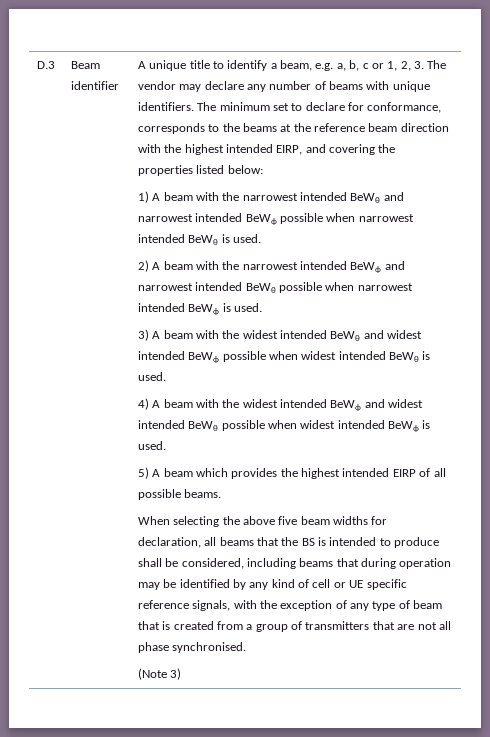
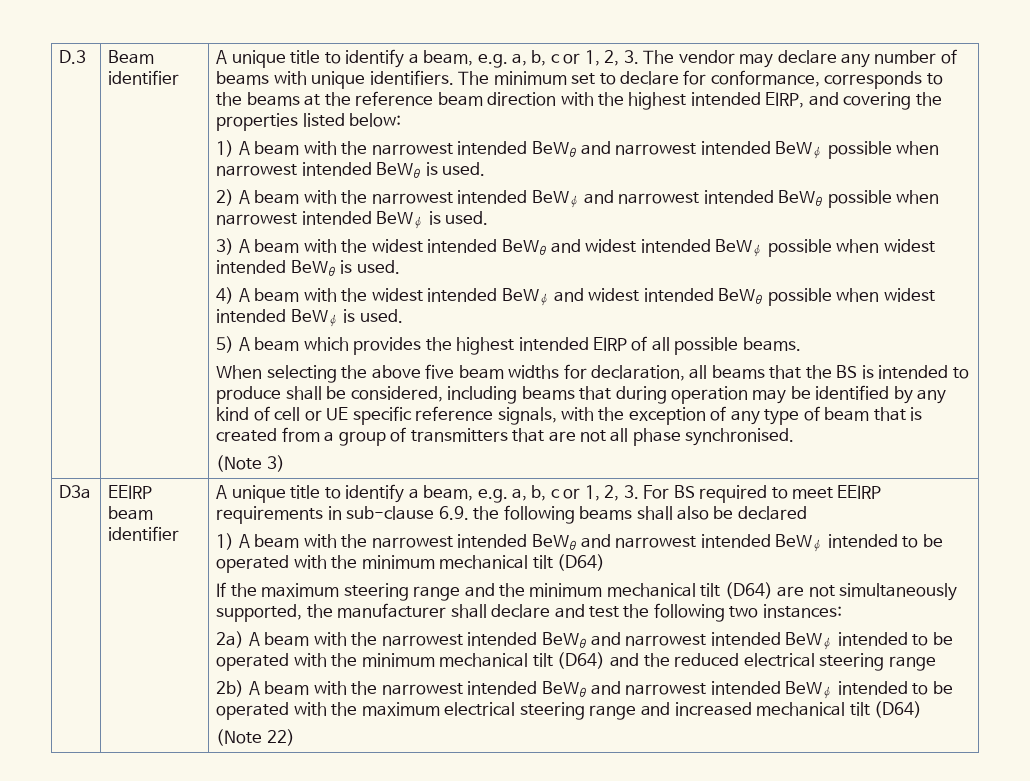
(182, 674) none -> [59,485,92,499] [108,485,153,499] [108,506,154,520] [108,526,180,541] [216,484,882,503] [216,505,807,524] [216,533,943,552] [216,554,606,573] [216,582,958,601] [216,603,842,622] [216,631,953,650] [216,652,936,671] [216,680,953,699] [216,701,923,720] [216,729,295,746] // D3a | EEIRP beam identifier | A unique title to identify a beam, e.g. a, b, c or 1, 2, 3. For BS required to meet EEIRP requirements in sub-clause 6.9. the following beams shall also be declared // 1) A beam with the narrowest intended BeWθ and narrowest intended BeWϕ intended to be operated with the minimum mechanical tilt (D64) // If the maximum steering range and the minimum mechanical tilt (D64) are not simultaneously supported, the manufacturer shall declare and test the following two instances: // 2a) A beam with the narrowest intended BeWθ and narrowest intended BeWϕ intended to be operated with the minimum mechanical tilt (D64) and the reduced electrical steering range // 2b) A beam with the narrowest intended BeWθ and narrowest intended BeWϕ intended to be operated with the maximum electrical steering range and increased mechanical tilt (D64) // (Note 22)

